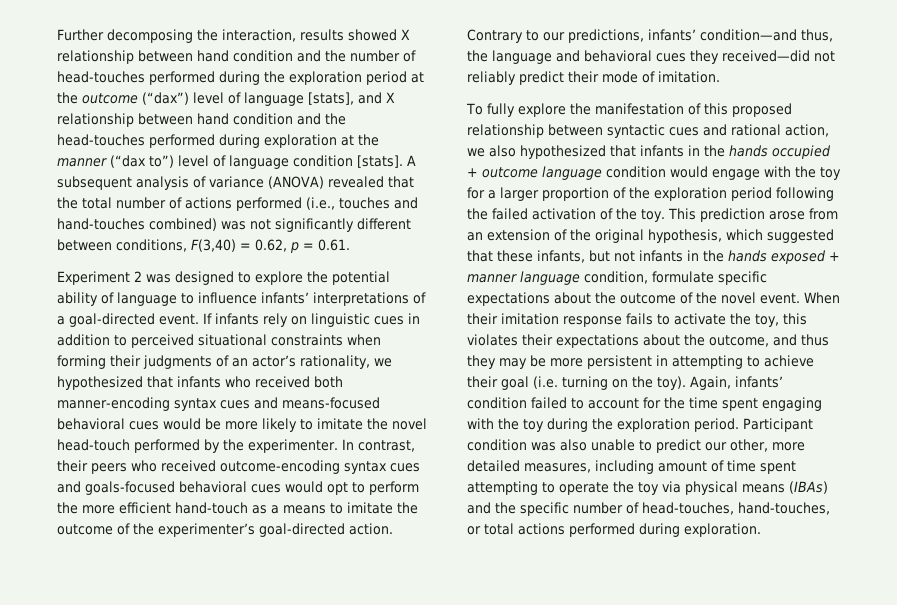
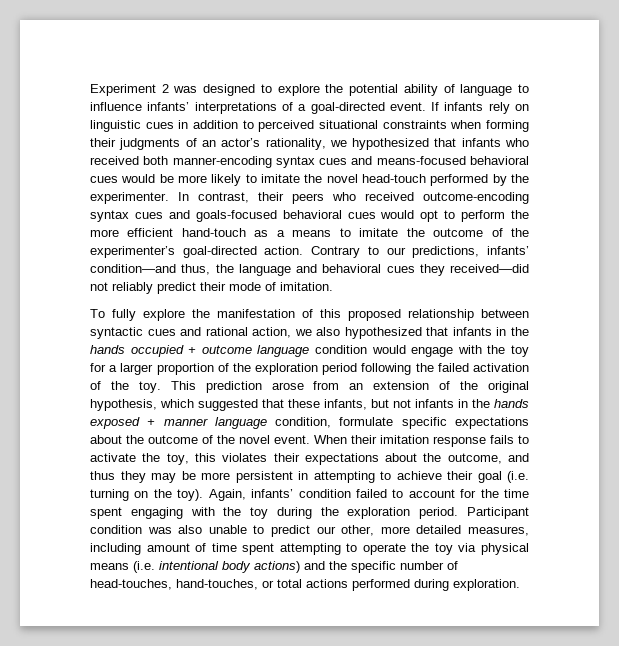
[57,29,410,43] [57,50,416,64] [57,71,424,85] [57,92,395,106] [57,113,346,127] [57,134,379,148] [57,155,416,169] [57,176,414,190] [57,197,418,211] [57,218,411,232] [57,239,350,253] Further decomposing the interaction, results showed X relationship between hand condition and the number of head-touches performed during the exploration period at the outcome (“dax”) level of language [stats], and X relationship between hand condition and the head-touches performed during exploration at the manner (“dax to”) level of language condition [stats]. A subsequent analysis of variance (ANOVA) revealed that the total number of actions performed (i.e., touches and hand-touches combined) was not significantly different between conditions, F(3,40) = 0.62, p = 0.61. // -> (90, 90) none
[789,481,828,494] (IBAs) -> [133,561,300,573] (i.e. intentional body actions)

